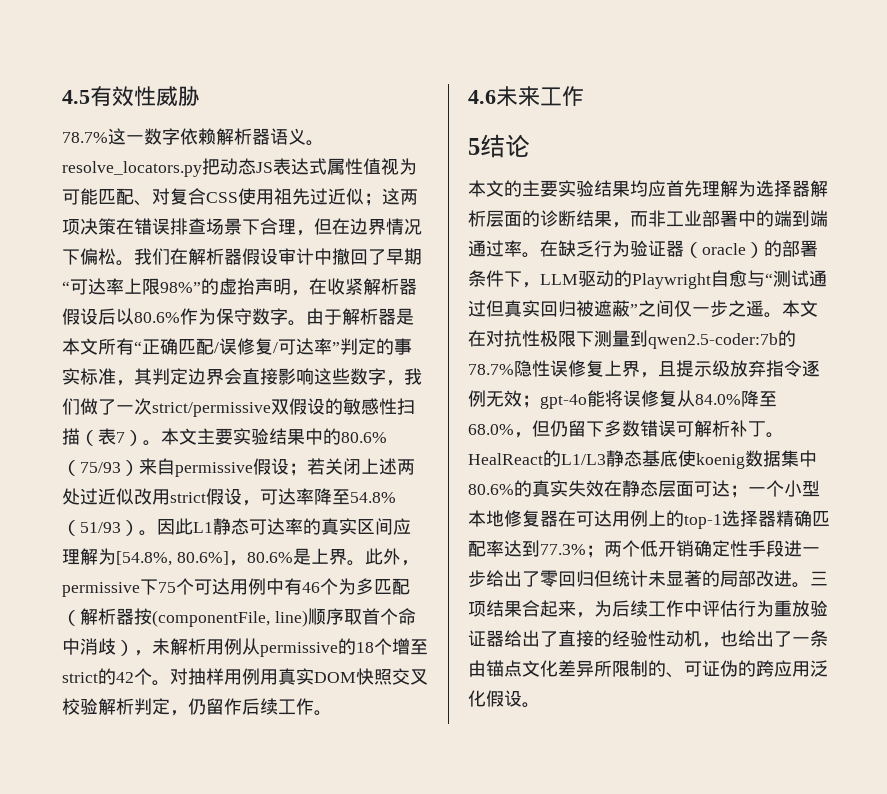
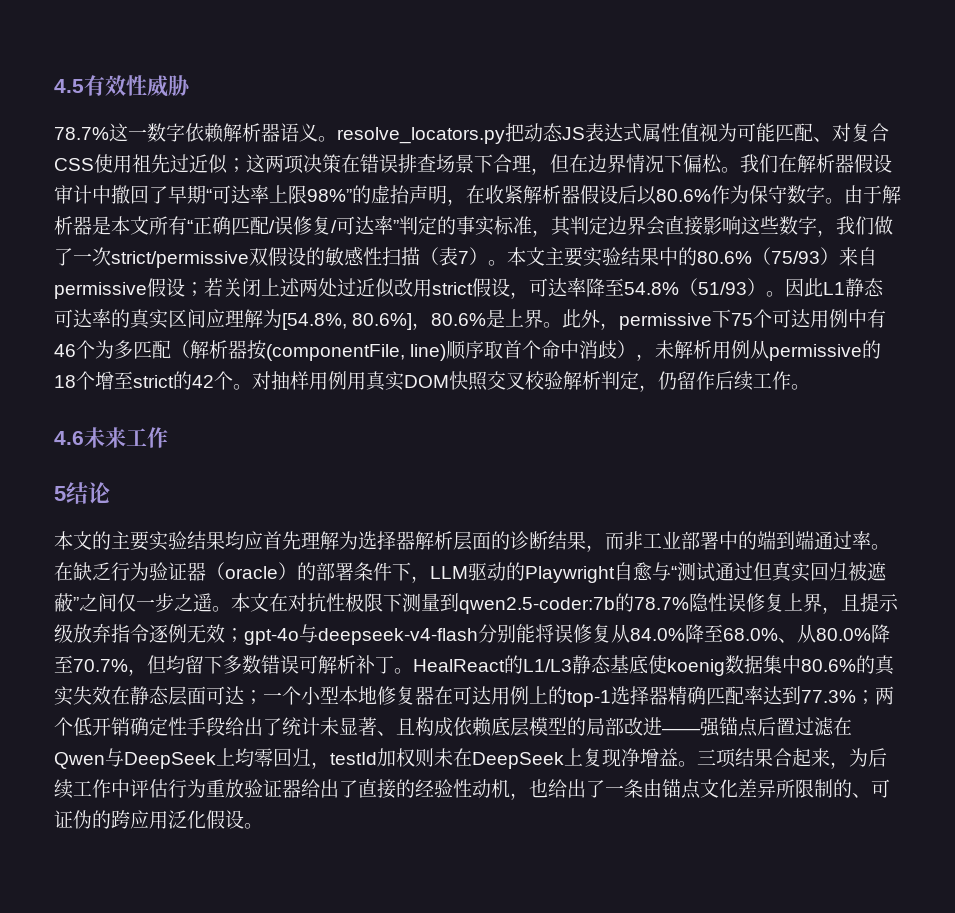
(587, 401) none -> [299,624,516,645] 与deepseek-v4-flash分别
[514,420,568,438] ，但仍 -> [778,624,890,643] [54,655,185,676] 、从80.0%降至70.7%，但均
[784,540,820,557] [468,570,792,587] 进一步给出了零回归但统计未显著的局部改进 -> [225,717,852,737] [54,748,678,769] 给出了统计未显著、且构成依赖底层模型的局部改进——强锚点后置过滤在Qwen与DeepSeek上均零回归，testId加权则未在DeepSeek上复现净增益

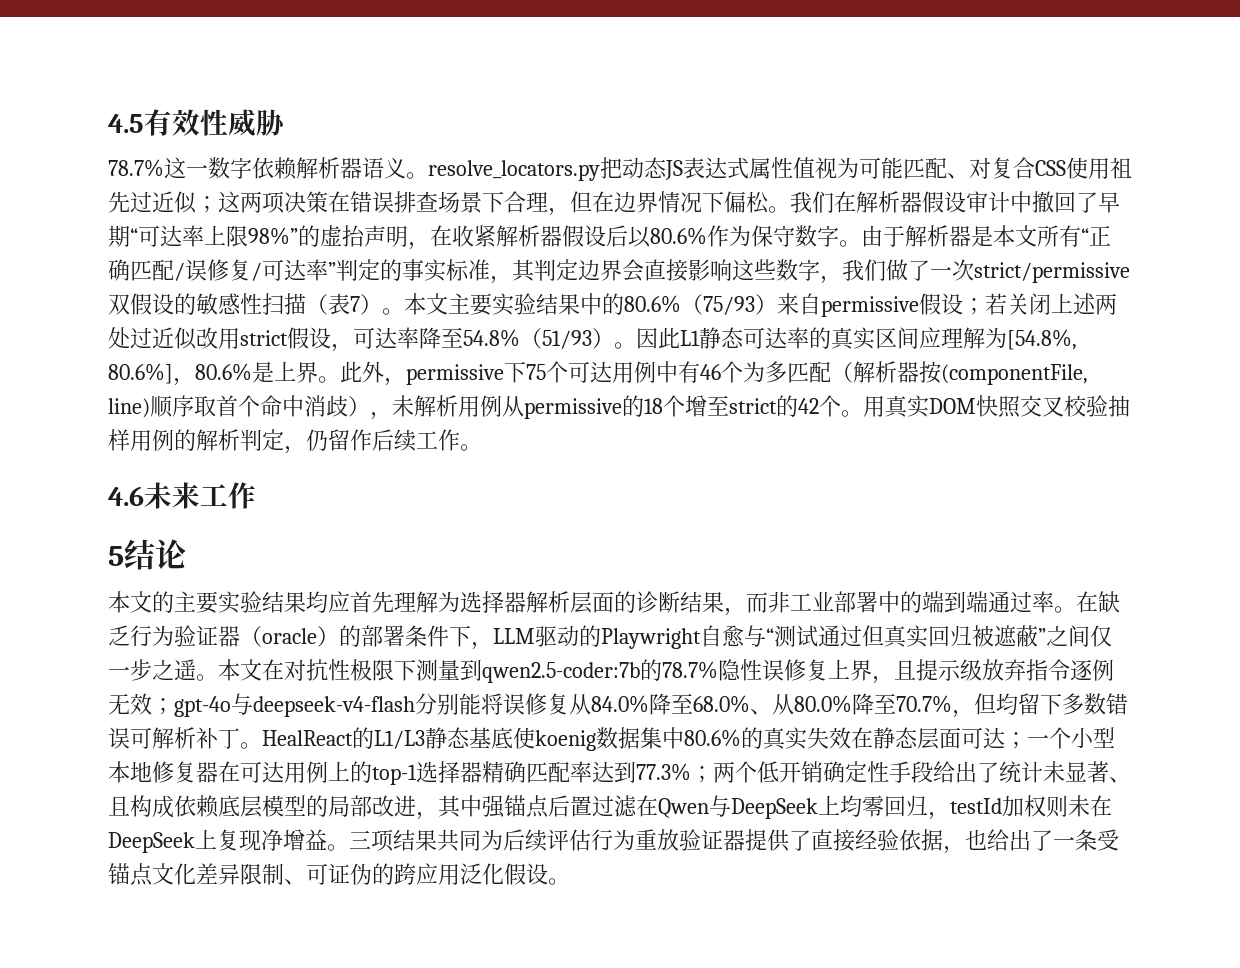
[252,371,347,390] 对抽样用例 -> (863, 413) none
(563, 380) none -> [1108,395,1130,417] [108,429,196,451] 抽样用例的
[662,728,700,734] —— -> [416,795,482,820] ，其中
[773,748,887,769] [54,779,130,799] 合起来，为后续工作中 -> [437,829,547,852] 共同为后续
[301,779,510,799] 给出了直接的经验性动机 -> [745,829,943,852] 提供了直接经验依据
[643,779,662,798] 由 -> [1097,829,1119,851] 受
[776,779,852,798] 所限制的 -> [240,863,284,885] 限制

